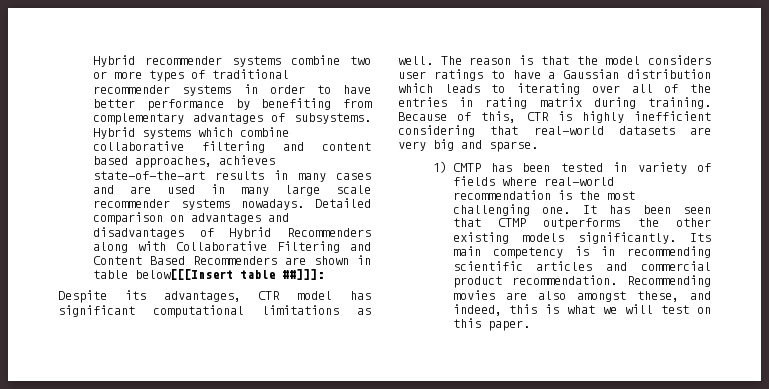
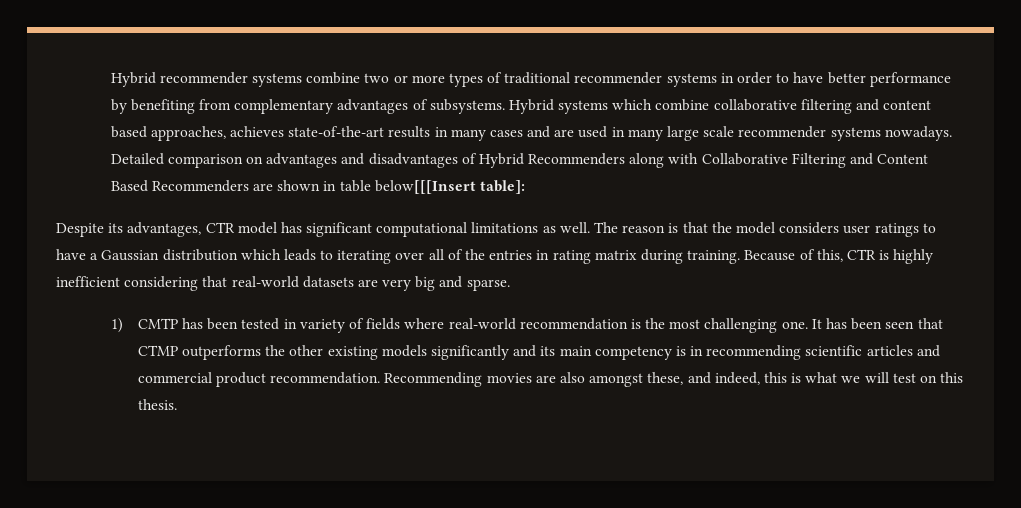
[240,269,325,280] table ##]]]: -> [479,180,525,194] table]:
[578,232,711,244] significantly. Its -> [430,345,556,360] significantly and its
[487,320,530,331] paper. -> [137,399,177,410] thesis.

